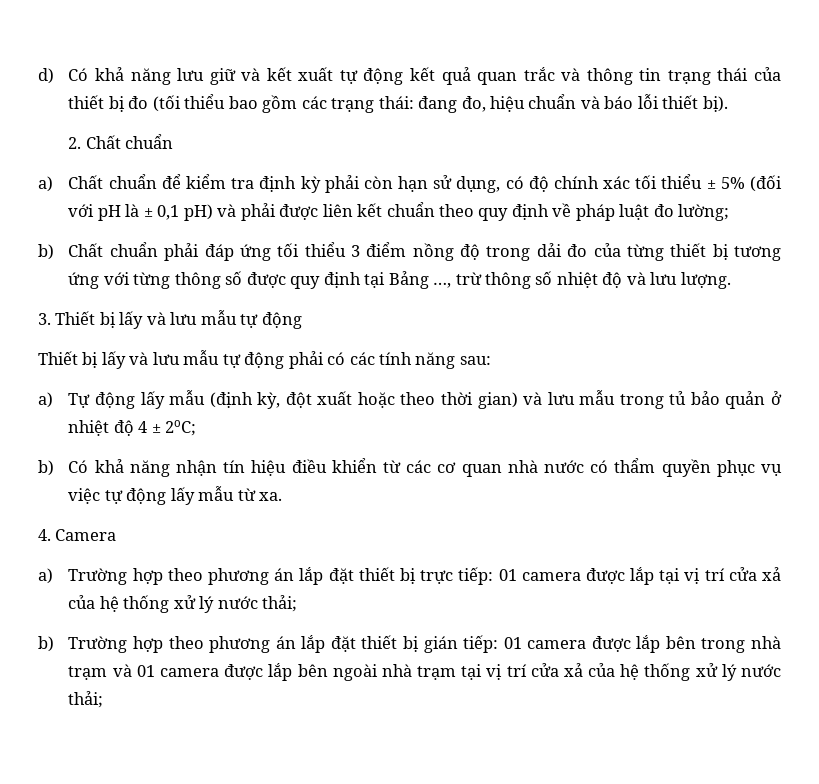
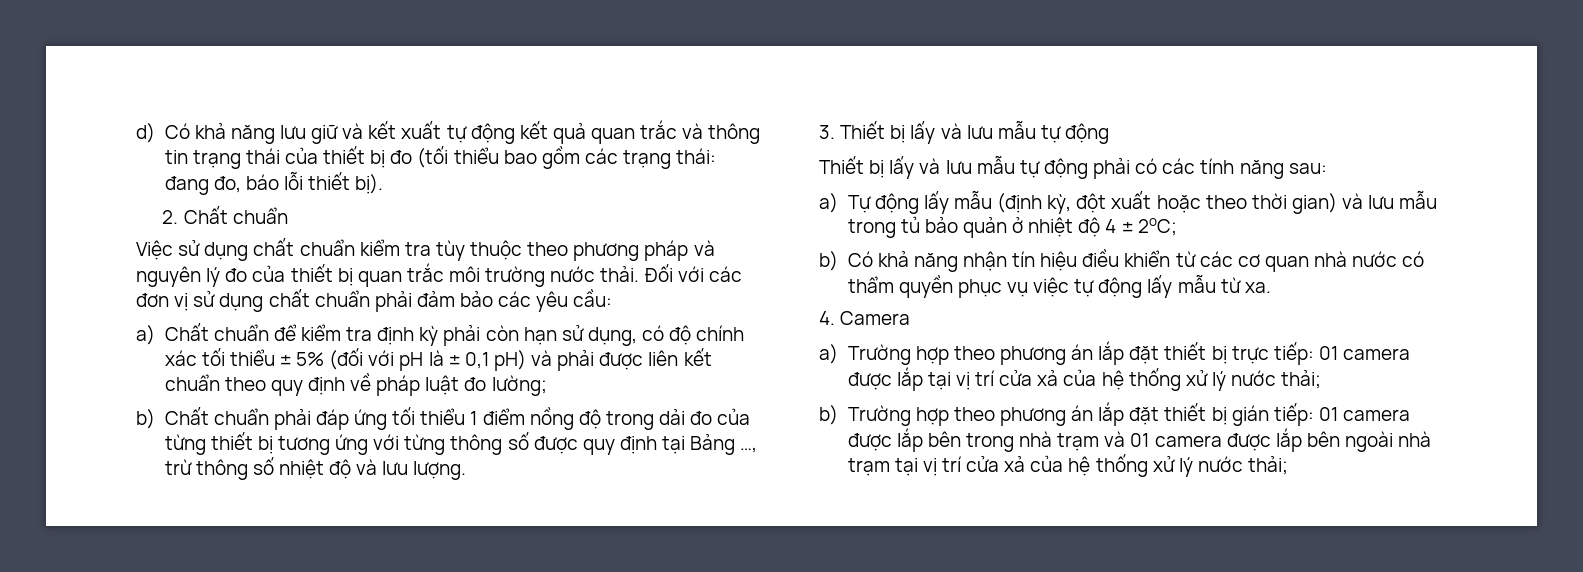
[489,94,600,112] hiệu chuẩn và -> (241, 184) none
(174, 141) none -> [136,238,715,261] [136,263,742,287] [136,289,613,312] // Việc sử dụng chất chuẩn kiểm tra tùy thuộc theo phương pháp và nguyên lý đo của thiết bị quan trắc môi trường nước thải. Đối với các đơn vị sử dụng chất chuẩn phải đảm bảo các yêu cầu:
[351,245,361,257] 3 -> [470,411,478,425] 1

